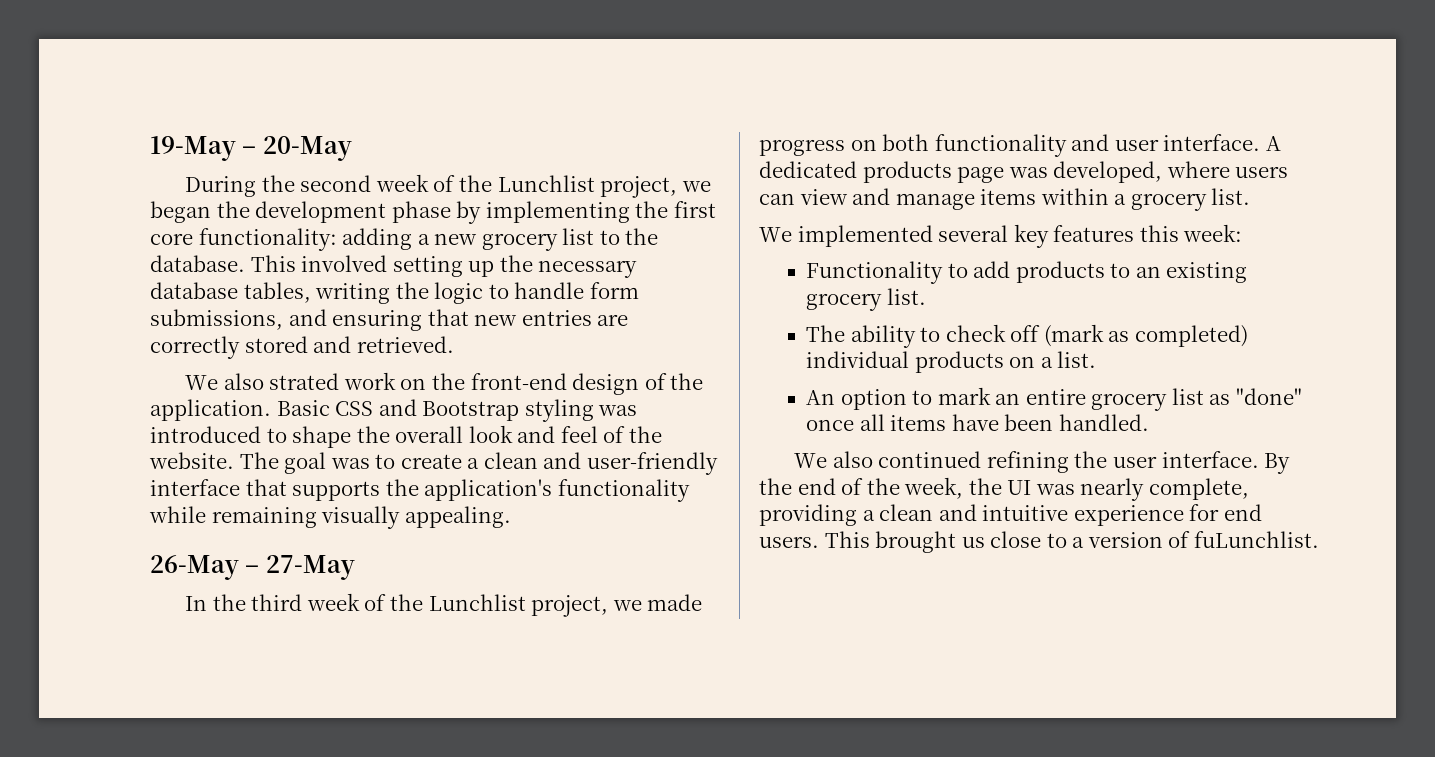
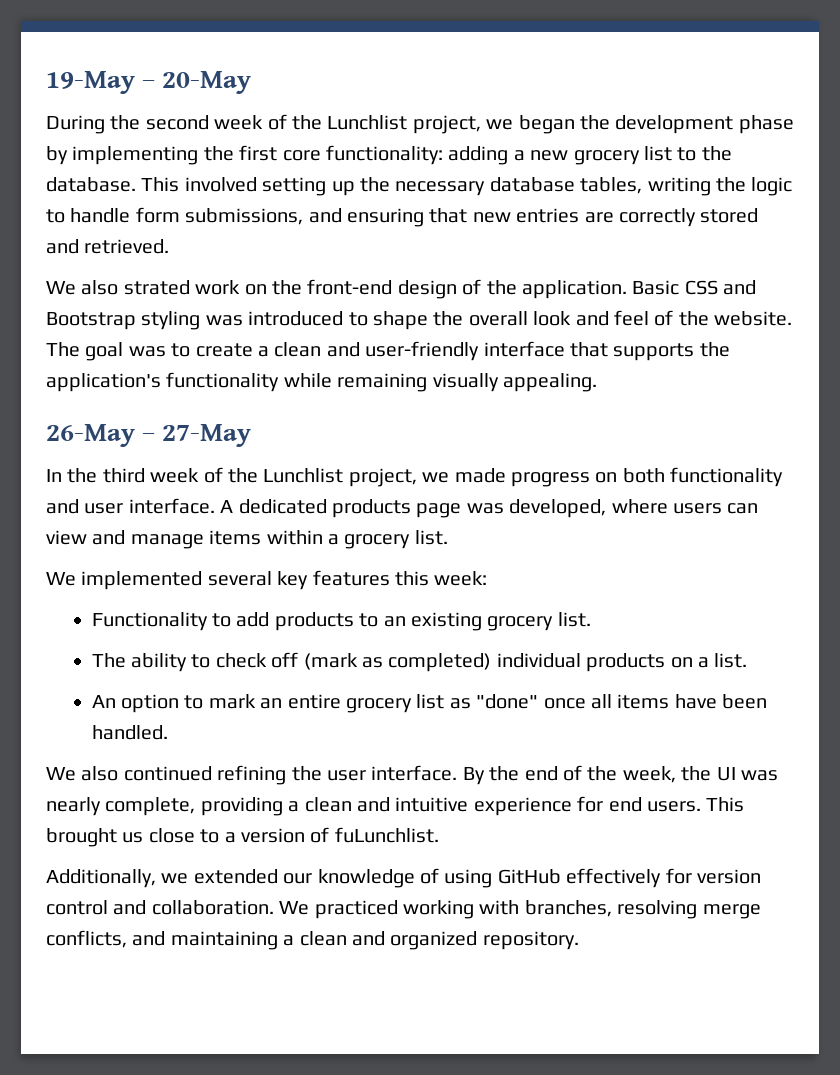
(1319, 539) none -> [46,868,761,888] [46,900,761,919] [46,930,579,950] // Additionally, we extended our knowledge of using GitHub effectively for version control and collaboration. We practiced working with branches, resolving merge conflicts, and maintaining a clean and organized repository.

